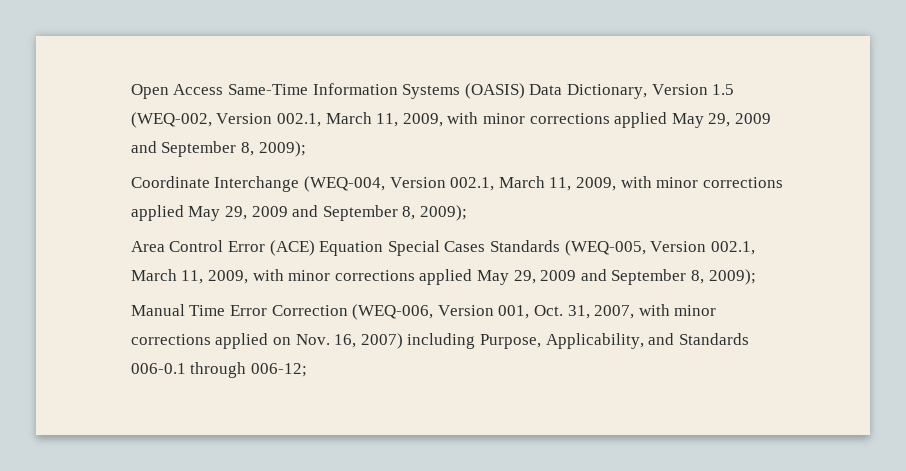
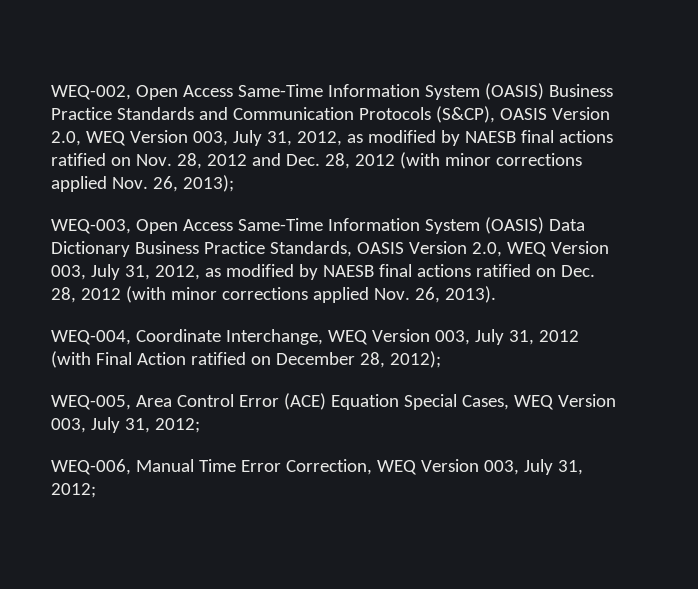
[130,83,735,99] [130,112,771,128] [130,141,306,157] [130,176,783,192] [130,205,467,221] Open Access Same-Time Information Systems (OASIS) Data Dictionary, Version 1.5 (WEQ-002, Version 002.1, March 11, 2009, with minor corrections applied May 29, 2009 and September 8, 2009); // Coordinate Interchange (WEQ-004, Version 002.1, March 11, 2009, with minor corrections applied May 29, 2009 and September 8, 2009); // -> [51,83,614,100] [51,106,611,123] [51,130,614,146] [51,152,583,169] [51,175,235,192] [51,217,586,234] [51,241,610,257] [51,264,596,280] [51,286,497,303] [51,329,580,345] [51,351,442,368] [51,395,132,410] WEQ-002, Open Access Same-Time Information System (OASIS) Business Practice Standards and Communication Protocols (S&CP), OASIS Version 2.0, WEQ Version 003, July 31, 2012, as modified by NAESB final actions ratified on Nov. 28, 2012 and Dec. 28, 2012 (with minor corrections applied Nov. 26, 2013); // WEQ-003, Open Access Same-Time Information System (OASIS) Data Dictionary Business Practice Standards, OASIS Version 2.0, WEQ Version 003, July 31, 2012, as modified by NAESB final actions ratified on Dec. 28, 2012 (with minor corrections applied Nov. 26, 2013). // WEQ-004, Coordinate Interchange, WEQ Version 003, July 31, 2012 (with Final Action ratified on December 28, 2012); // WEQ-005,
[444,240,755,256] [130,269,756,285] [130,304,717,320] [130,333,749,349] [130,362,308,378] Cases Standards (WEQ-005, Version 002.1, March 11, 2009, with minor corrections applied May 29, 2009 and September 8, 2009); // Manual Time Error Correction (WEQ-006, Version 001, Oct. 31, 2007, with minor corrections applied on Nov. 16, 2007) including Purpose, Applicability, and Standards 006-0.1 through 006-12; -> [462,394,617,410] [51,417,201,433] [51,459,584,475] [51,483,97,498] Cases, WEQ Version 003, July 31, 2012; // WEQ-006, Manual Time Error Correction, WEQ Version 003, July 31, 2012;

